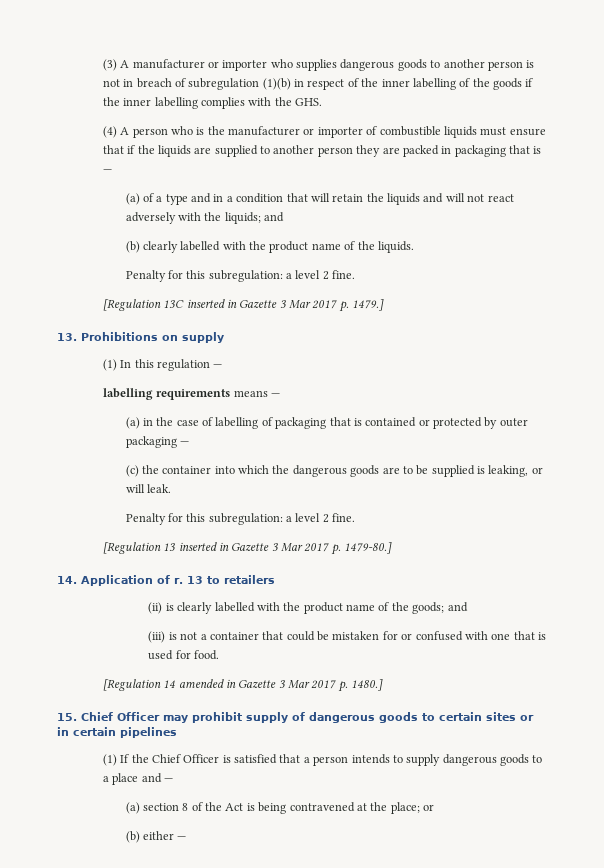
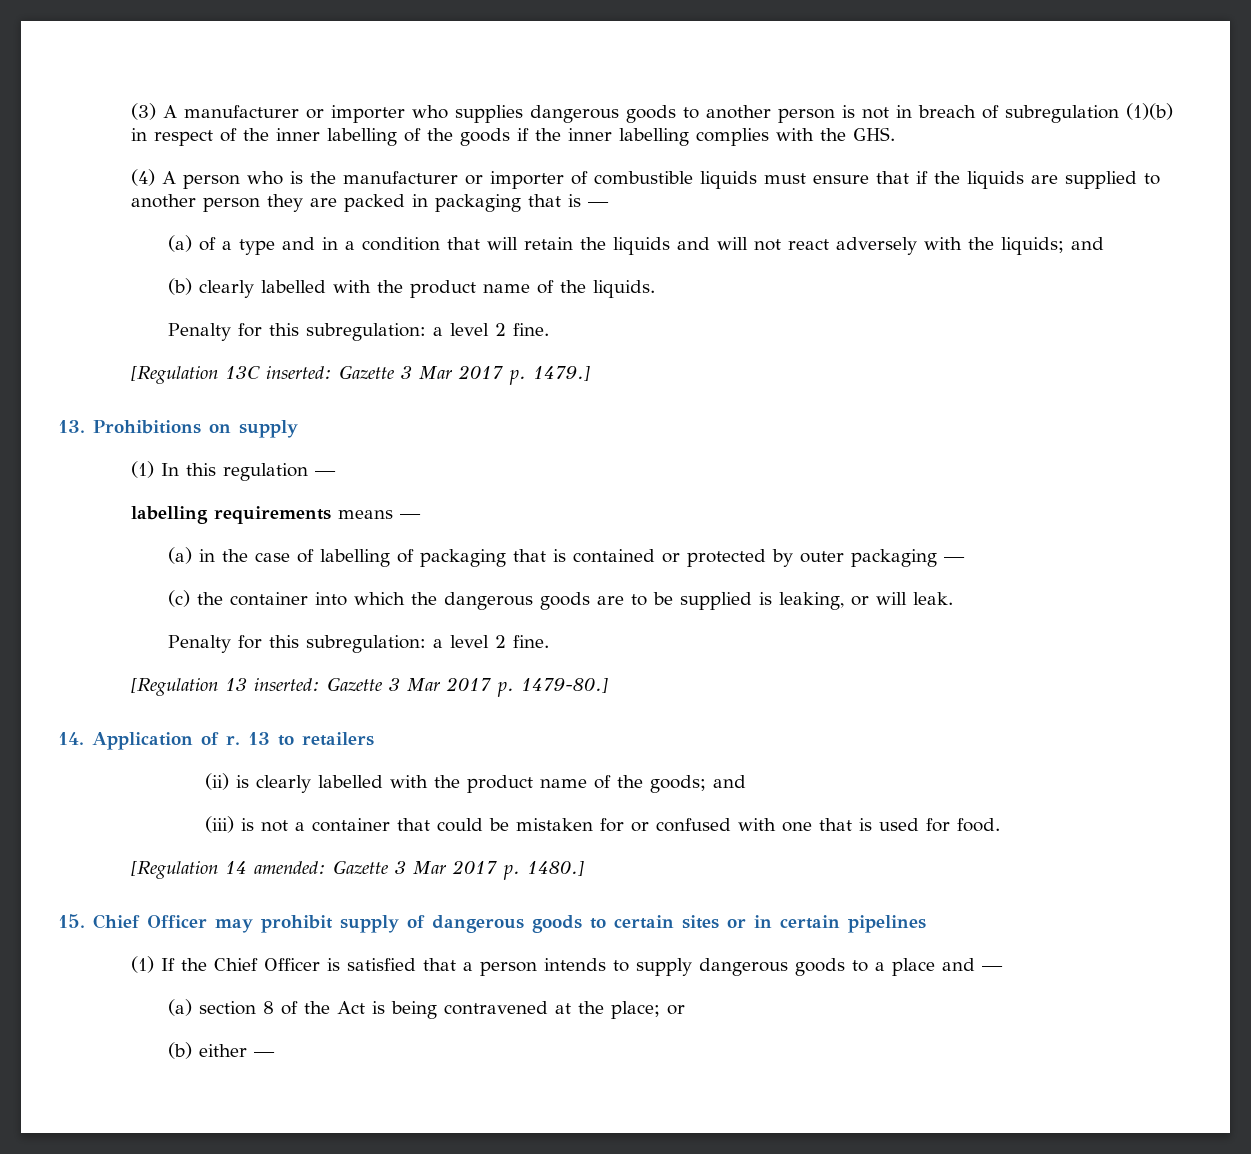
[186,299,237,308] inserted in -> [266,366,333,379] inserted:
[178,542,229,551] inserted in -> [254,678,321,691] inserted:
[178,679,236,688] amended in -> [254,861,327,874] amended:

